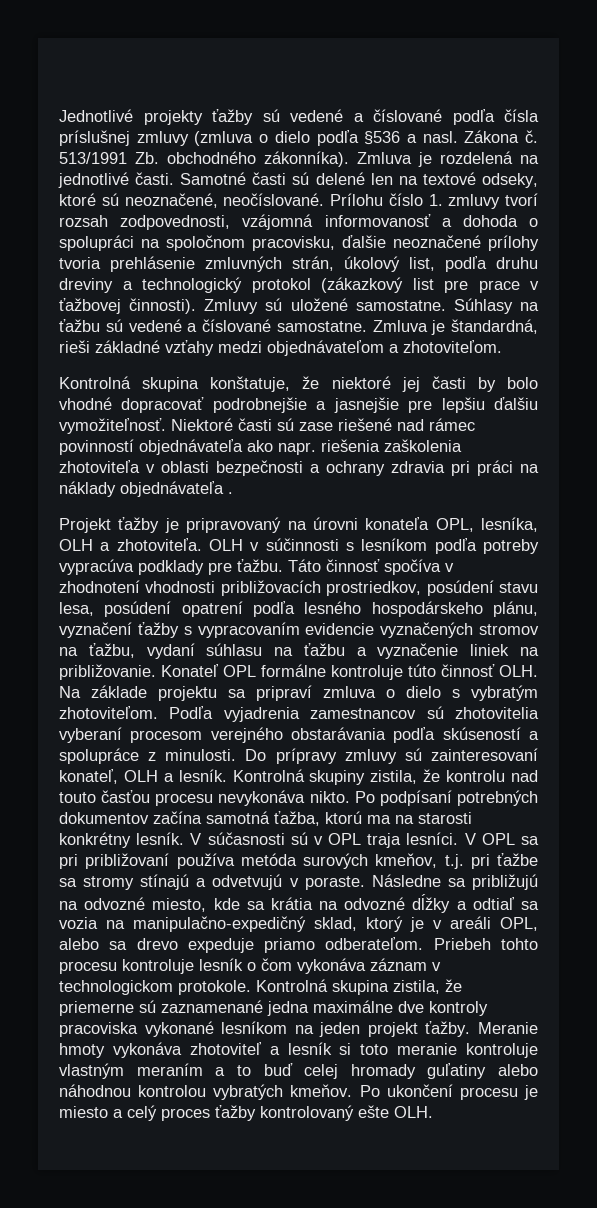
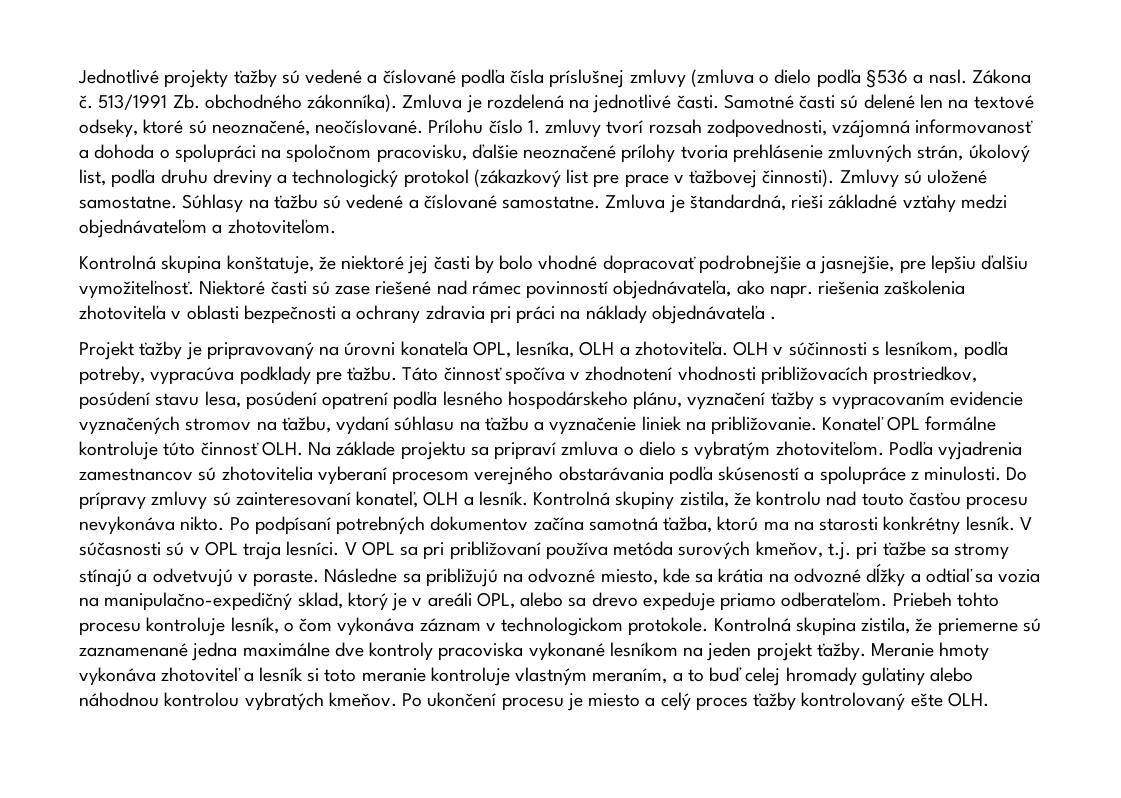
[333,397,399,413] jasnejšie -> [819,256,895,274] jasnejšie,
[139,439,243,455] objednávateľa -> [613,280,732,299] objednávateľa,
[361,538,539,554] lesníkom podľa potreby -> [885,341,1008,360] [79,366,145,385] lesníkom, podľa potreby,
[199,958,243,971] lesník -> [230,617,279,634] lesník,
[136,1063,203,1076] meraním -> [592,668,668,684] meraním,

